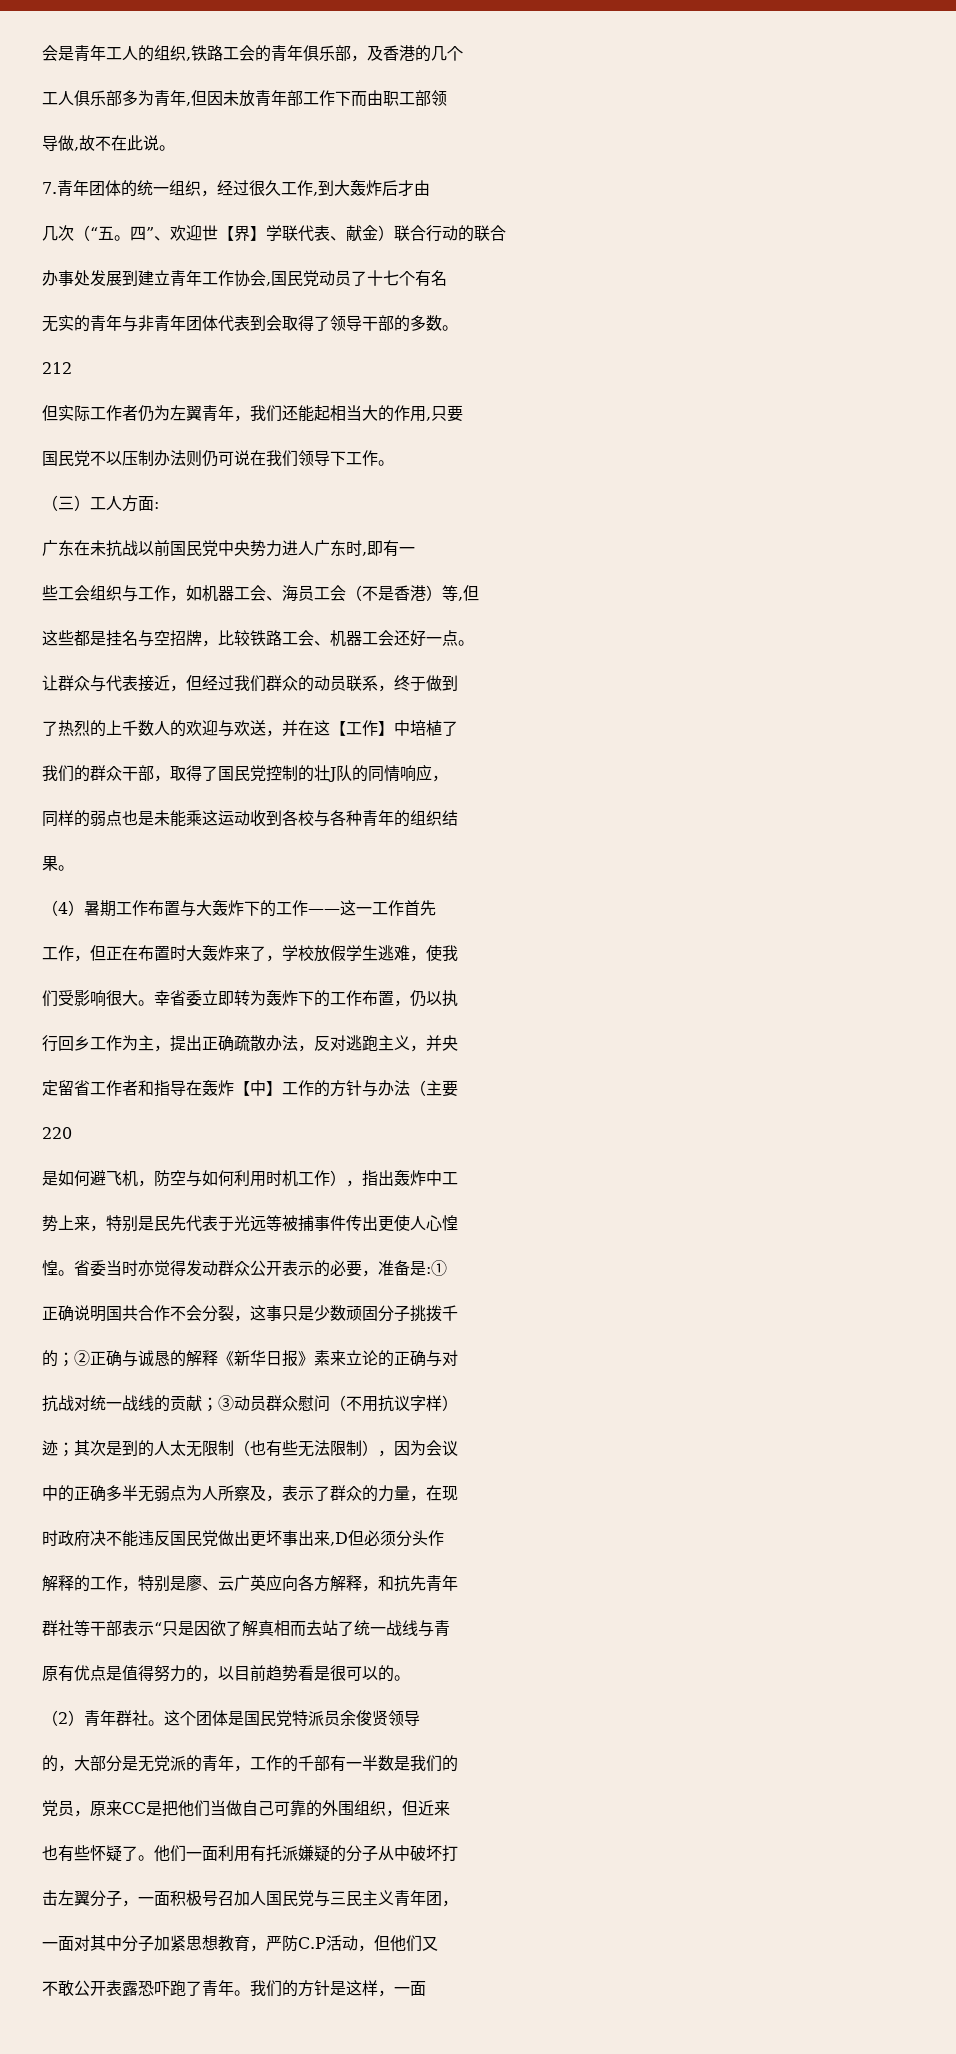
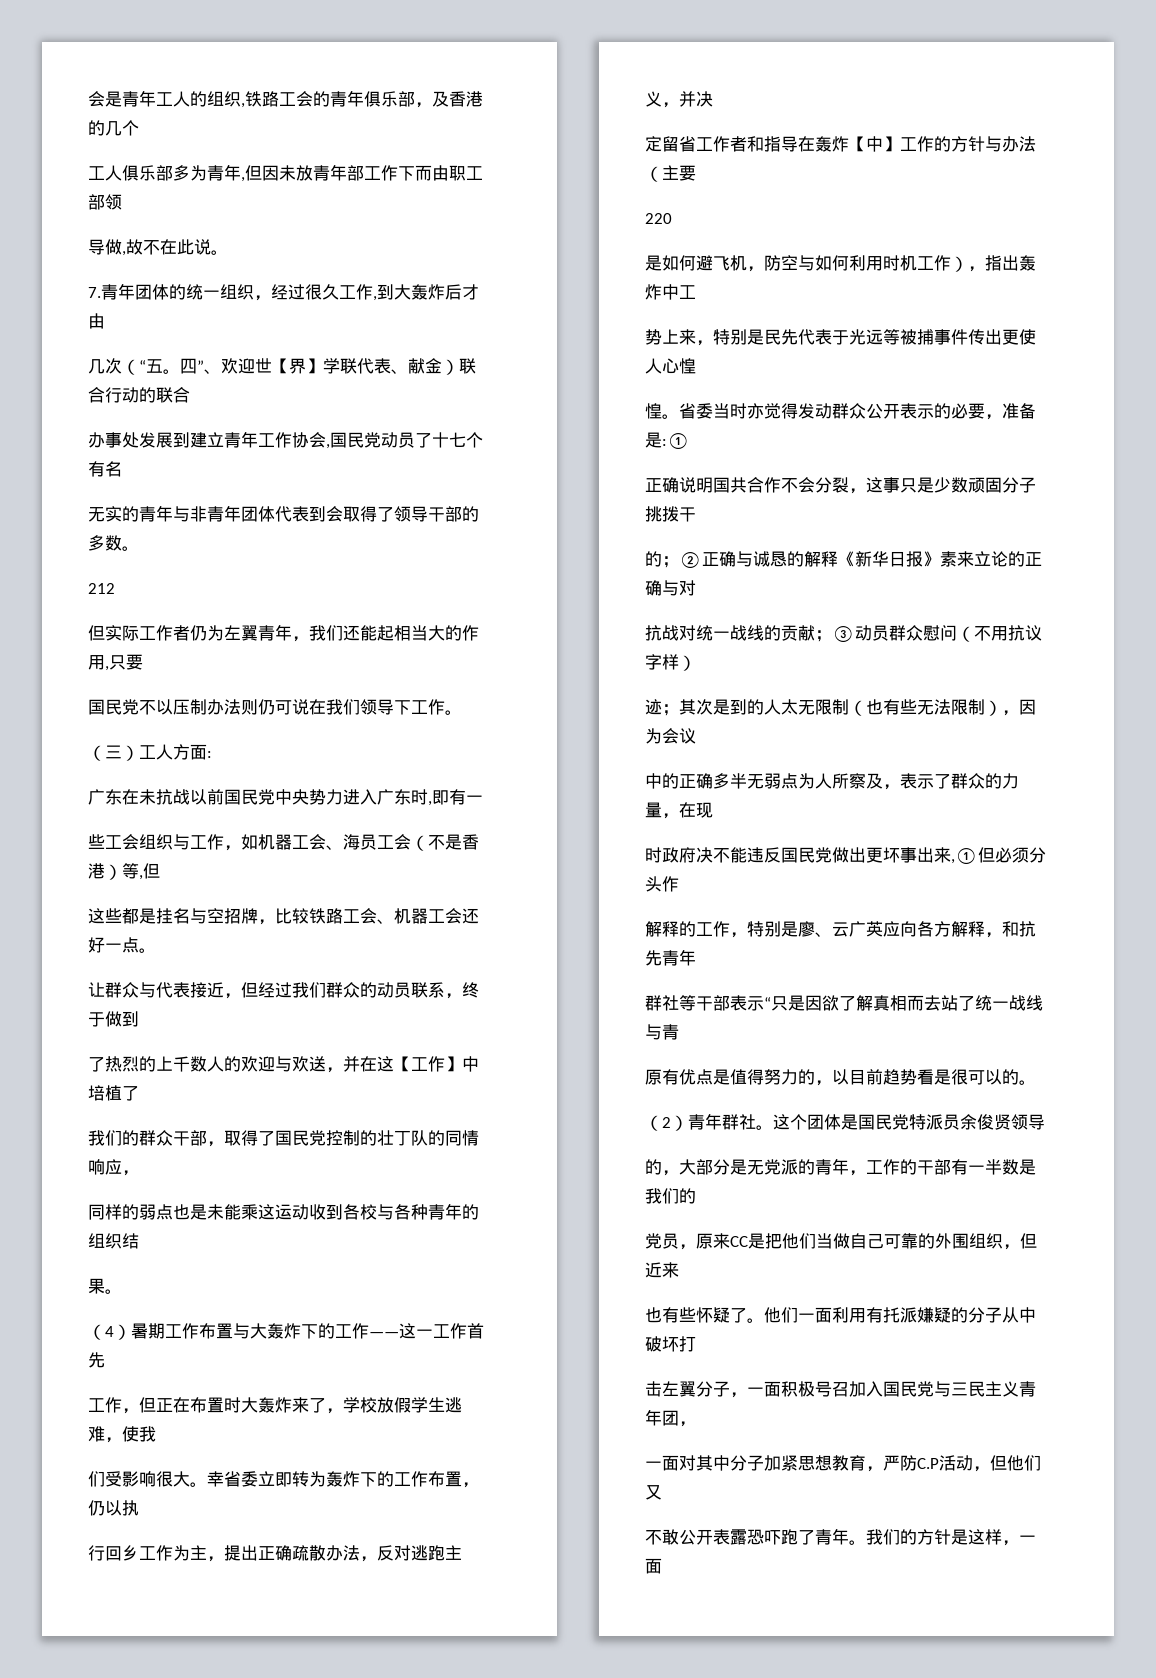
[298,541,314,556] 人 -> [360,789,377,805] 入
[328,767,336,782] J -> [394,1130,411,1146] 丁
[442,1035,458,1051] 央 -> [696,91,713,107] 决
[442,1305,458,1321] 千 -> [679,507,696,522] 干
[330,1532,348,1546] ,D -> [951,848,978,864] ,①
[298,1755,314,1771] 千 -> [917,1160,934,1175] 干
[250,1891,266,1906] 人 -> [866,1381,883,1397] 入

